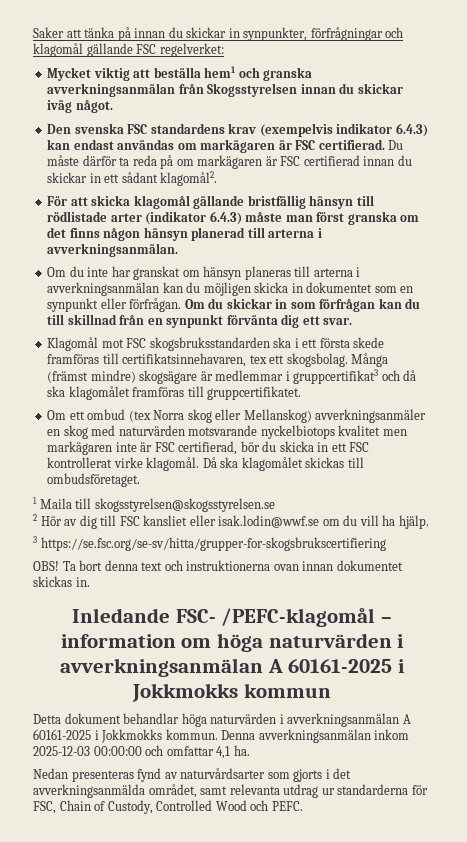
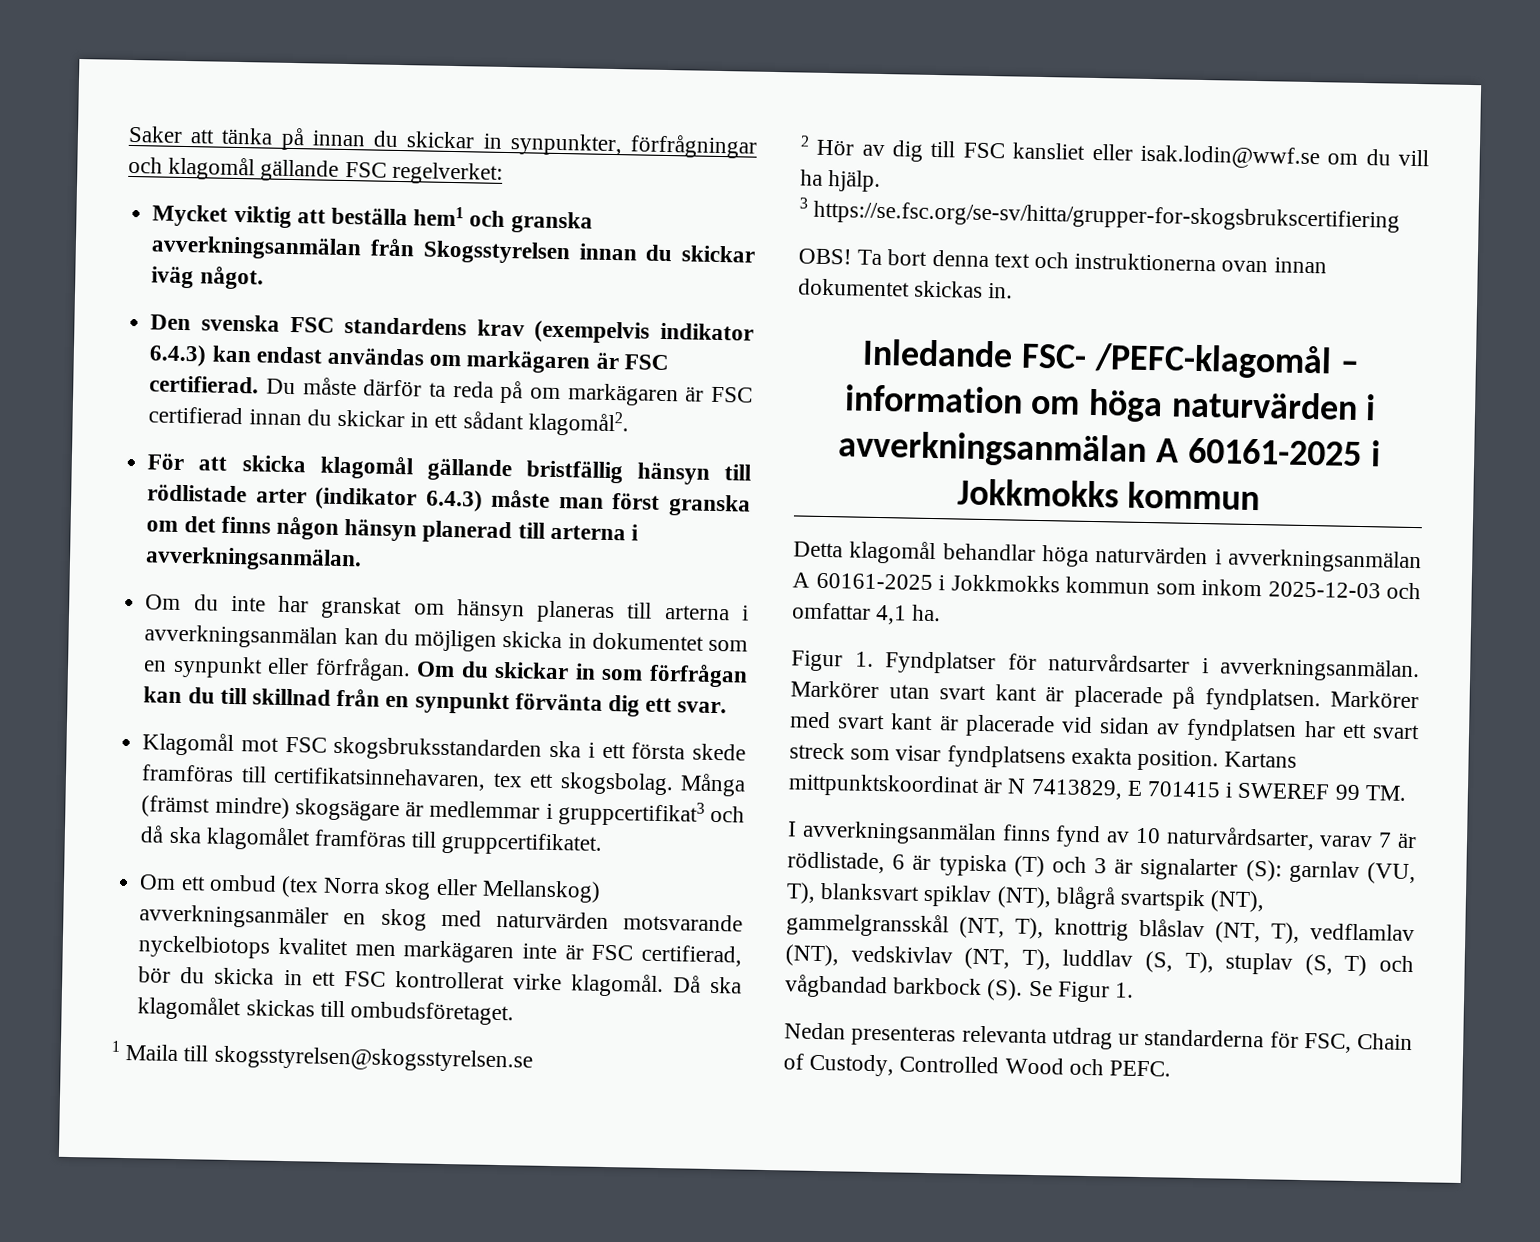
[64,713,121,724] dokument -> [849,540,937,565] klagomål
[165,729,371,743] kommun. Denna avverkningsanmälan -> [1065,576,1196,595] kommun som
[93,746,142,756] 00:00:00 -> (1381, 590) none
[33,768,352,782] [33,784,228,798] Nedan presenteras fynd av naturvårdsarter som gjorts i det avverkningsanmälda området, samt -> [791,650,1420,683] [790,680,1419,712] [790,711,1420,742] [789,742,1298,772] [788,773,1407,801] [787,820,1417,851] [787,851,1416,885] [786,882,1266,913] [786,912,1415,944] [785,944,1414,977] [784,974,1135,1003] [784,1022,957,1047] Figur 1. Fyndplatser för naturvårdsarter i avverkningsanmälan. Markörer utan svart kant är placerade på fyndplatsen. Markörer med svart kant är placerade vid sidan av fyndplatsen har ett svart streck som visar fyndplatsens exakta position. Kartans mittpunktskoordinat är N 7413829, E 701415 i SWEREF 99 TM. // I avverkningsanmälan finns fynd av 10 naturvårdsarter, varav 7 är rödlistade, 6 är typiska (T) och 3 är signalarter (S): garnlav (VU, T), blanksvart spiklav (NT), blågrå svartspik (NT), gammelgransskål (NT, T), knottrig blåslav (NT, T), vedflamlav (NT), vedskivlav (NT, T), luddlav (S, T), stuplav (S, T) och vågbandad barkbock (S). Se Figur 1. // Nedan presenteras

